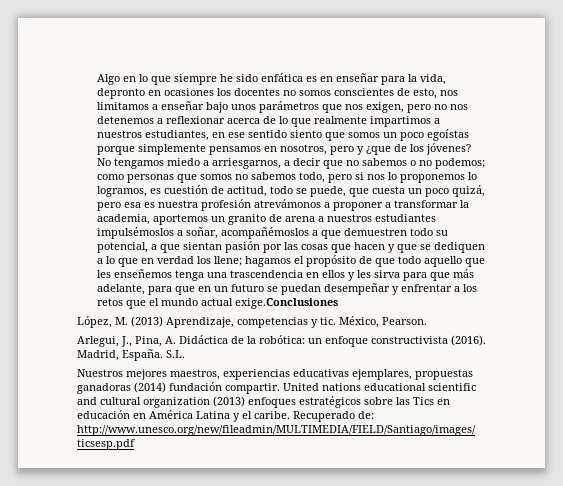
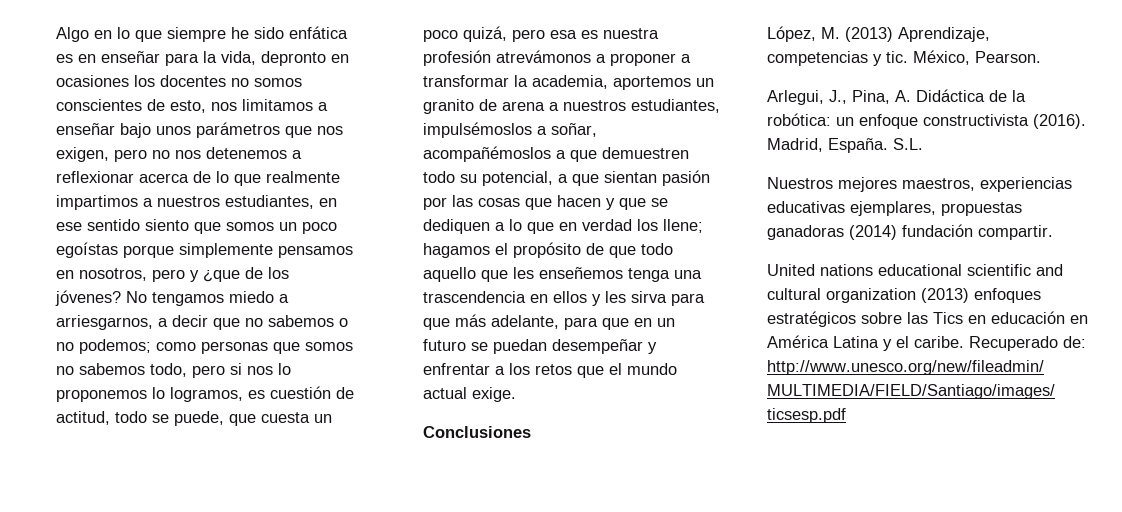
[375,214,437,222] estudiantes -> [630,99,720,113] estudiantes,
[235,298,339,309] exige.Conclusiones -> [471,387,516,402] [422,426,531,438] exige. // Conclusiones
(280, 388) none -> (1053, 232) //

